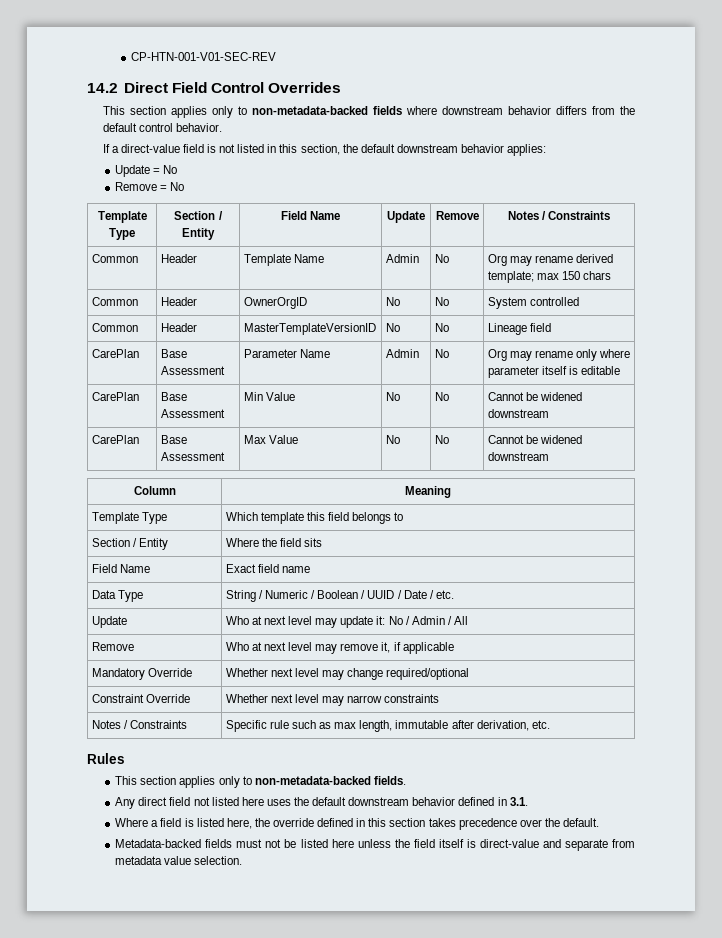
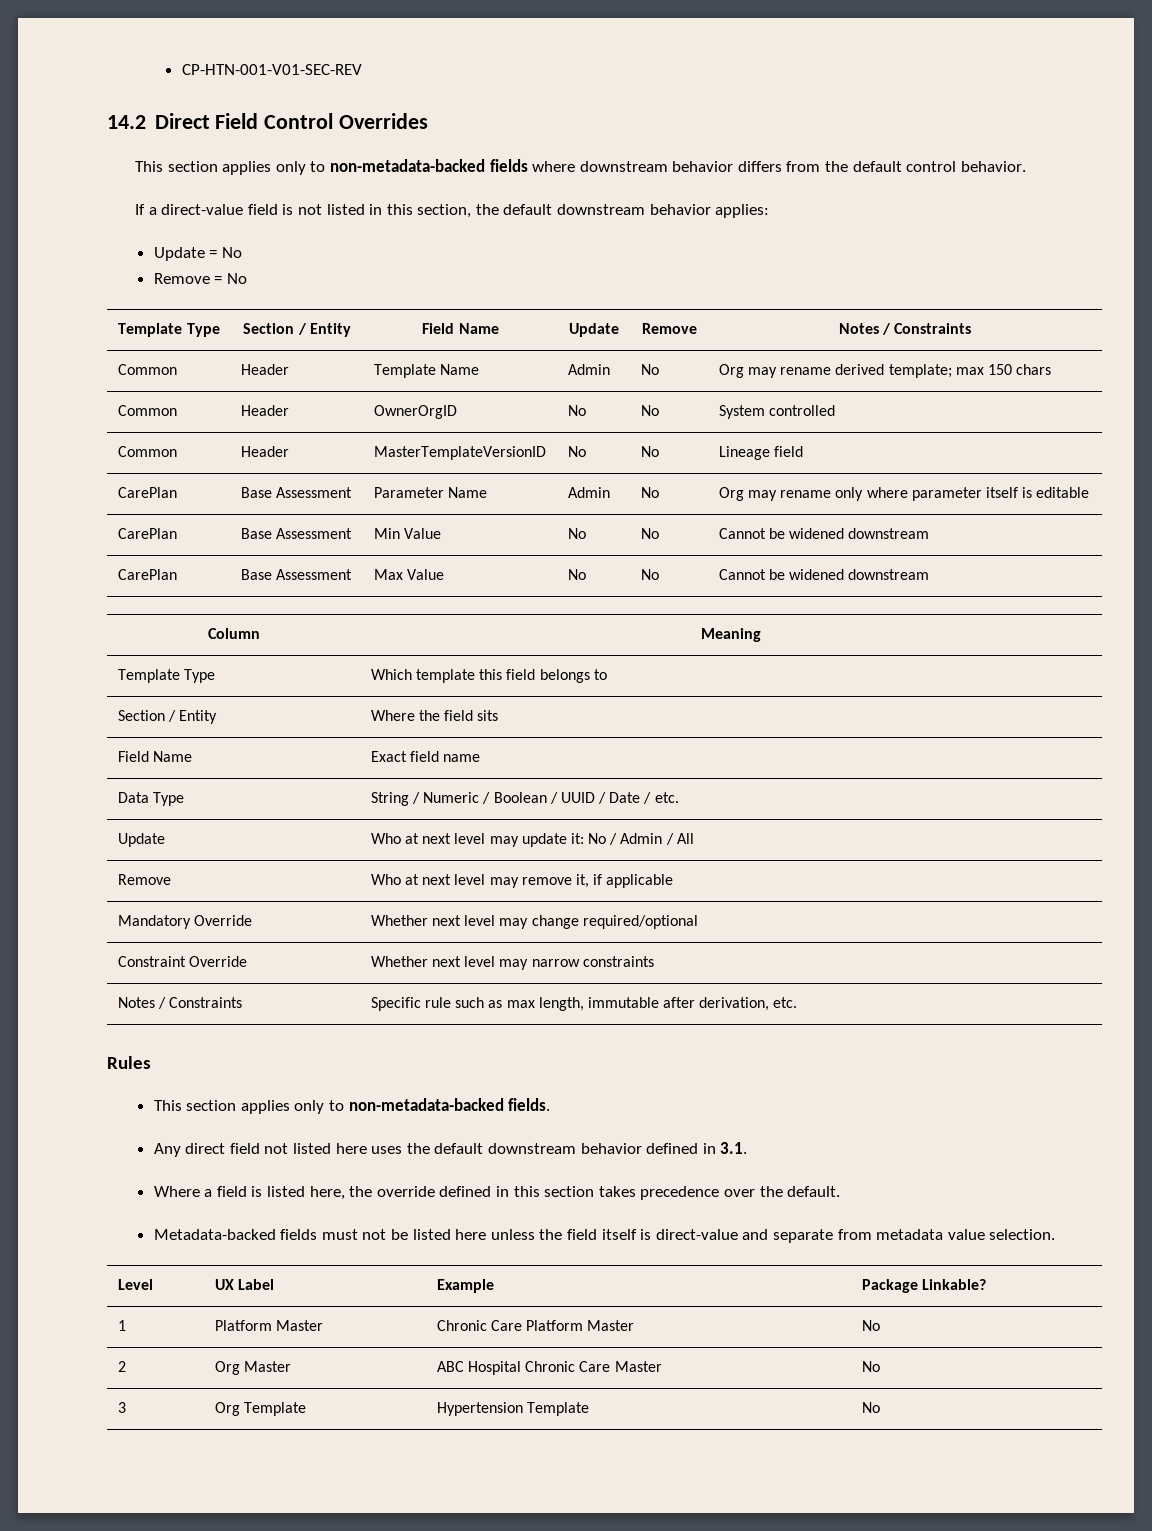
(243, 860) none -> [117,1279,153,1290] [214,1279,274,1290] [436,1279,494,1293] [861,1279,986,1293] [117,1320,126,1331] [214,1320,323,1331] [436,1320,635,1331] [861,1320,880,1331] [117,1361,126,1372] [214,1361,291,1375] [436,1361,662,1375] [861,1361,880,1372] [117,1402,126,1413] [214,1402,306,1416] [436,1402,589,1416] [861,1402,880,1413] // Level | UX Label | Example | Package Linkable? // 1 | Platform Master | Chronic Care Platform Master | No // 2 | Org Master | ABC Hospital Chronic Care Master | No // 3 | Org Template | Hypertension Template | No

